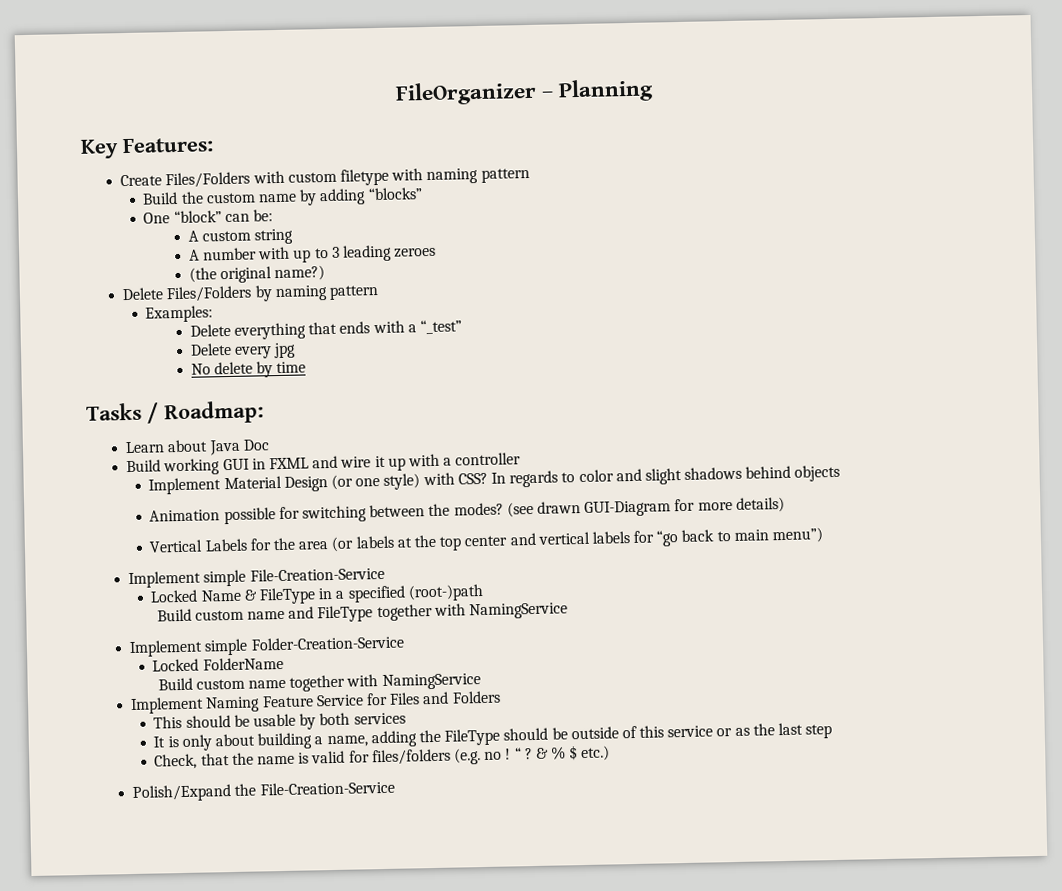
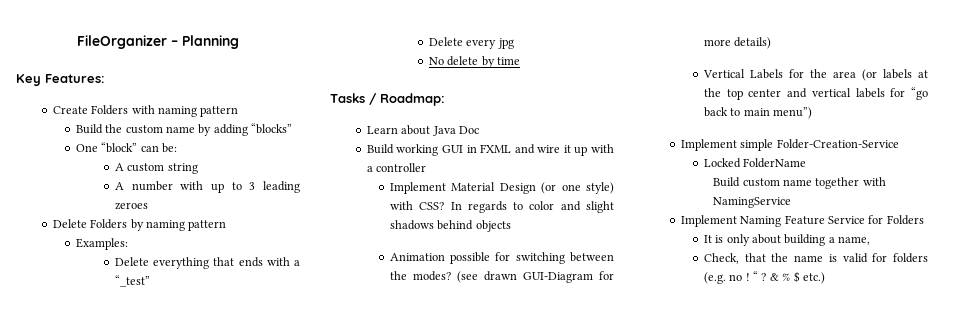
[165,168,389,189] Files/Folders with custom filetype -> [91,105,129,115] Folders
[188,265,326,284] [122,285,253,303] // (the original name?) // Delete Files/Folders -> [52,219,128,229] // Delete Folders
[128,566,385,589] [150,583,484,605] [156,602,568,623] // Implement simple File-Creation-Service // Locked Name & FileType in a specified (root-)path // Build custom name and FileType together with NamingService -> (813, 113) none
[389,690,501,705] [153,712,406,730] Files and Folders // This should be usable by both services -> [886,215,924,225] Folders
[370,722,833,748] adding the FileType should be outside of this service or as the last step -> (871, 240) none
[371,748,451,766] files/folders -> [893,253,928,263] folders
[132,780,395,802] // Polish/Expand the File-Creation-Service -> (825, 278) none

